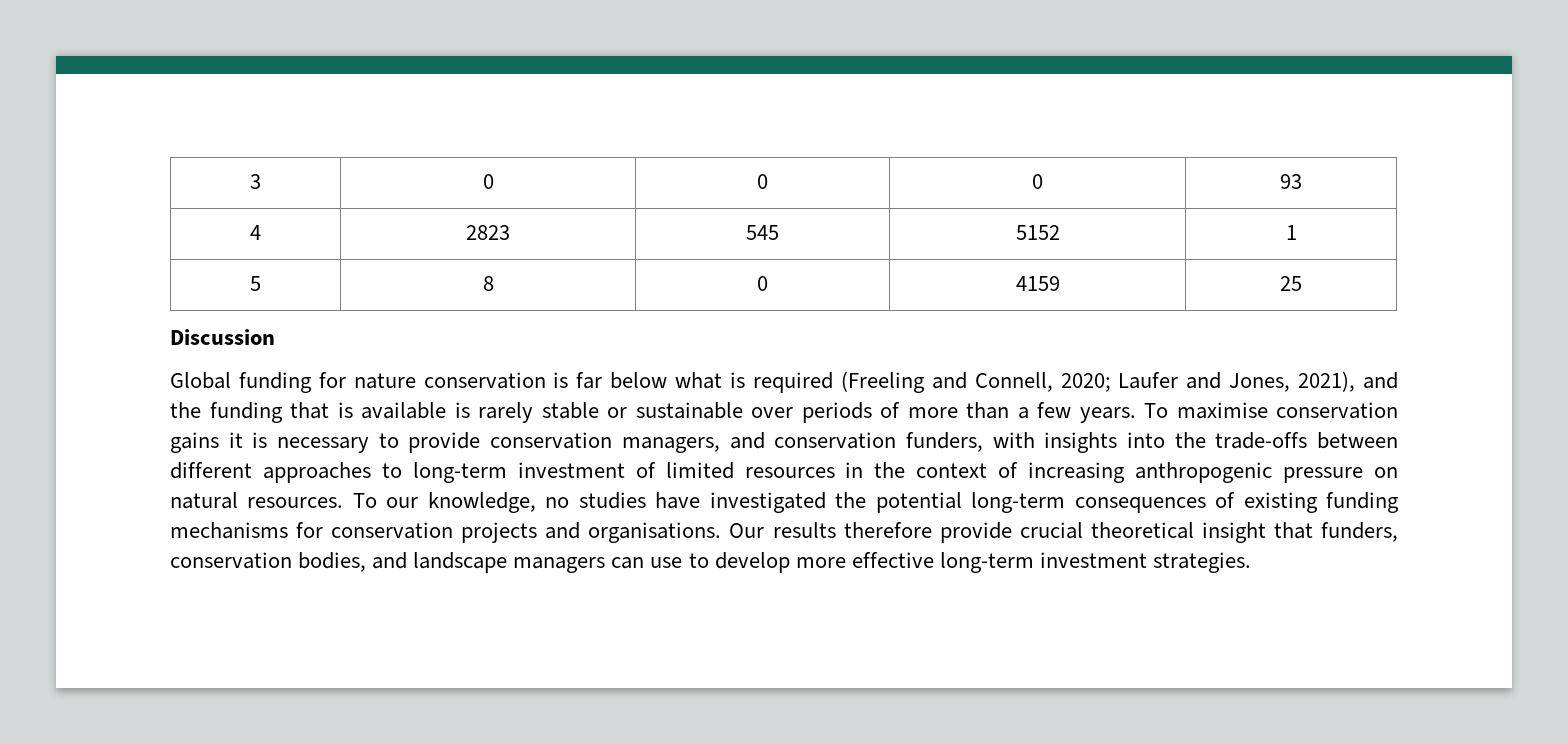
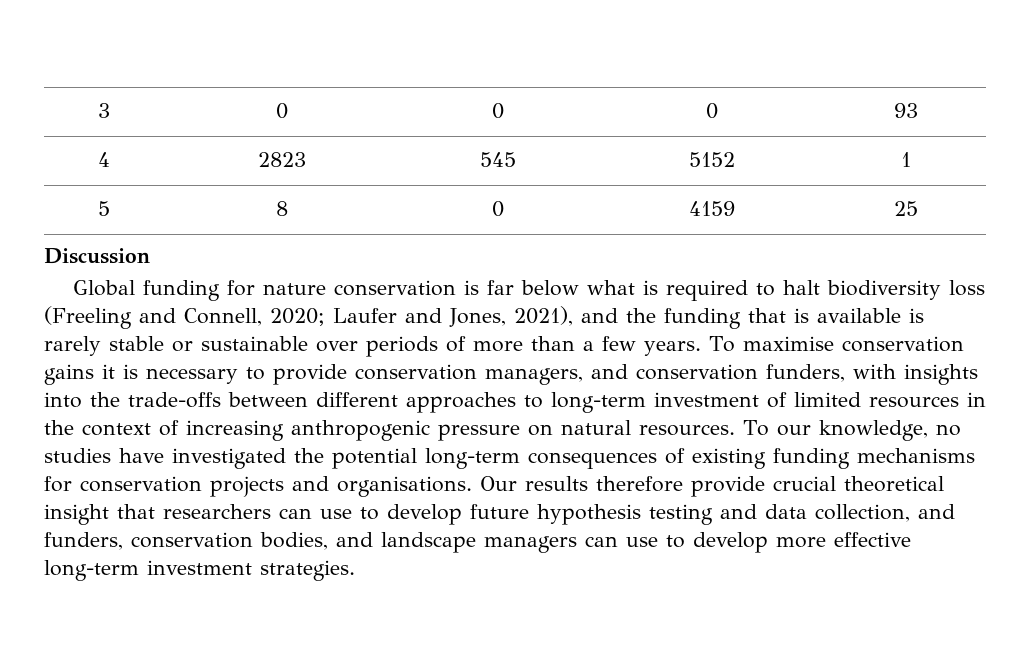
(833, 382) none -> [755,280,985,300] to halt biodiversity loss
(1313, 530) none -> [163,504,955,525] researchers can use to develop future hypothesis testing and data collection, and

